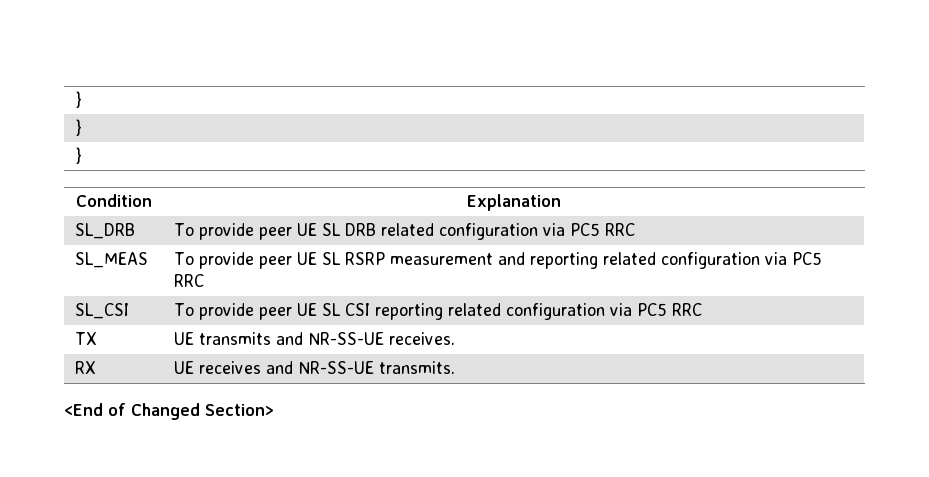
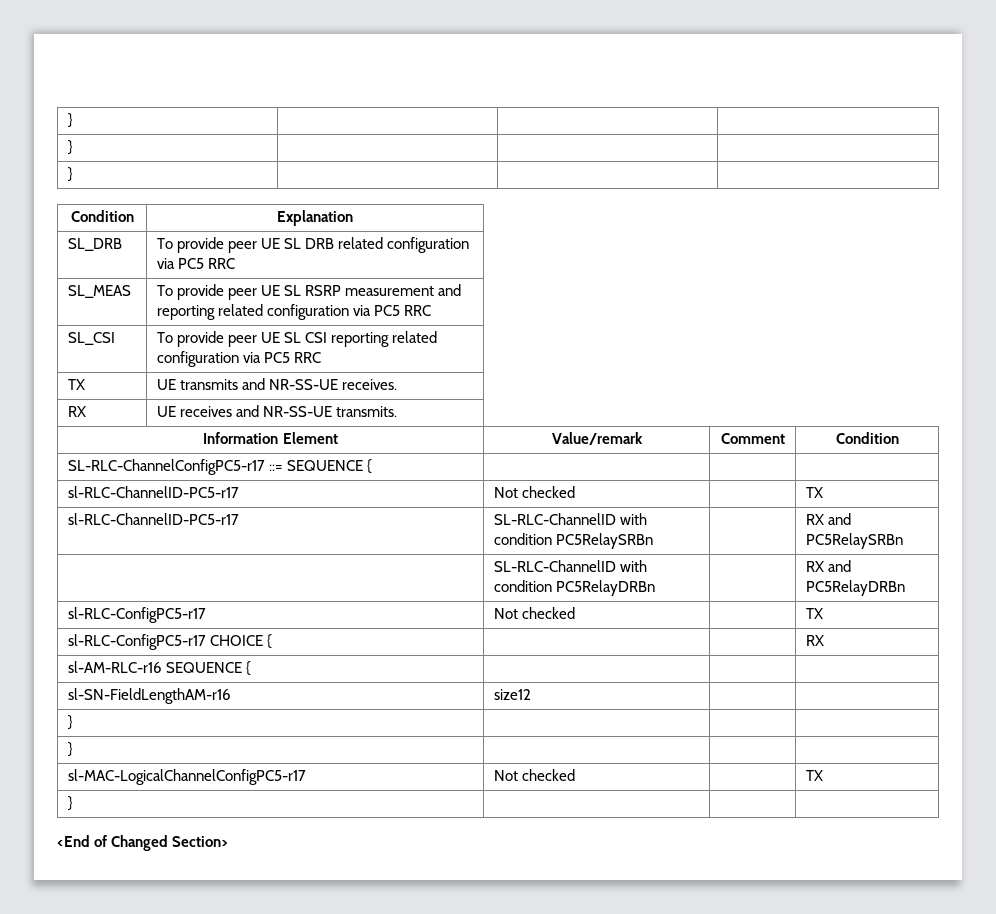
(456, 367) none -> [203,432,338,444] [551,432,643,445] [720,433,785,444] [835,432,899,444] [67,459,372,475] [67,486,239,498] [493,486,575,498] [805,487,823,498] [67,513,239,525] [493,513,647,525] [493,533,653,549] [805,513,851,525] [805,533,903,549] [493,560,647,572] [493,580,655,596] [805,560,851,572] [805,580,905,596] [67,607,206,623] [493,607,575,619] [805,608,823,619] [67,634,272,650] [805,635,824,646] [67,661,251,676] [67,688,231,704] [493,689,531,700] [67,715,73,730] [67,742,73,757] [67,769,306,785] [493,769,575,781] [805,770,823,781] [67,796,73,811] // Information Element | Value/remark | Comment | Condition // SL-RLC-ChannelConfigPC5-r17 ::= SEQUENCE { | | | // sl-RLC-ChannelID-PC5-r17 | Not checked | | TX // sl-RLC-ChannelID-PC5-r17 | SL-RLC-ChannelID with condition PC5RelaySRBn | | RX and PC5RelaySRBn // | SL-RLC-ChannelID with condition PC5RelayDRBn | | RX and PC5RelayDRBn // sl-RLC-ConfigPC5-r17 | Not checked | | TX // sl-RLC-ConfigPC5-r17 CHOICE { | | | RX // sl-AM-RLC-r16 SEQUENCE { | | | // sl-SN-FieldLengthAM-r16 | size12 | | // } | | | // } | | | // sl-MAC-LogicalChannelConfigPC5-r17 | Not checked | | TX // } | | |

